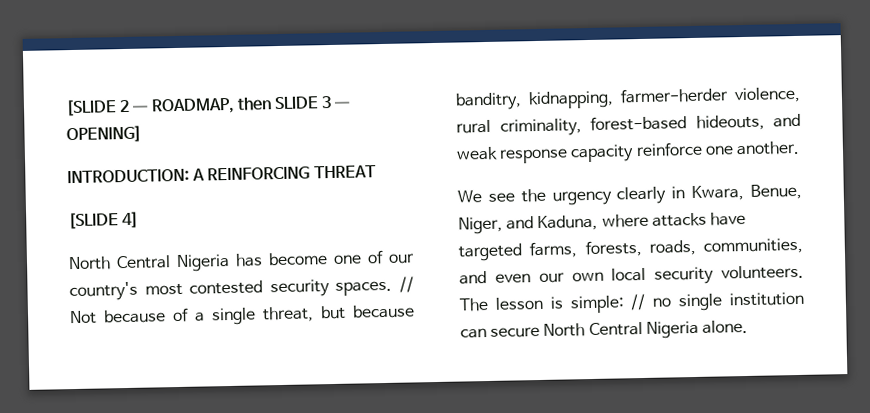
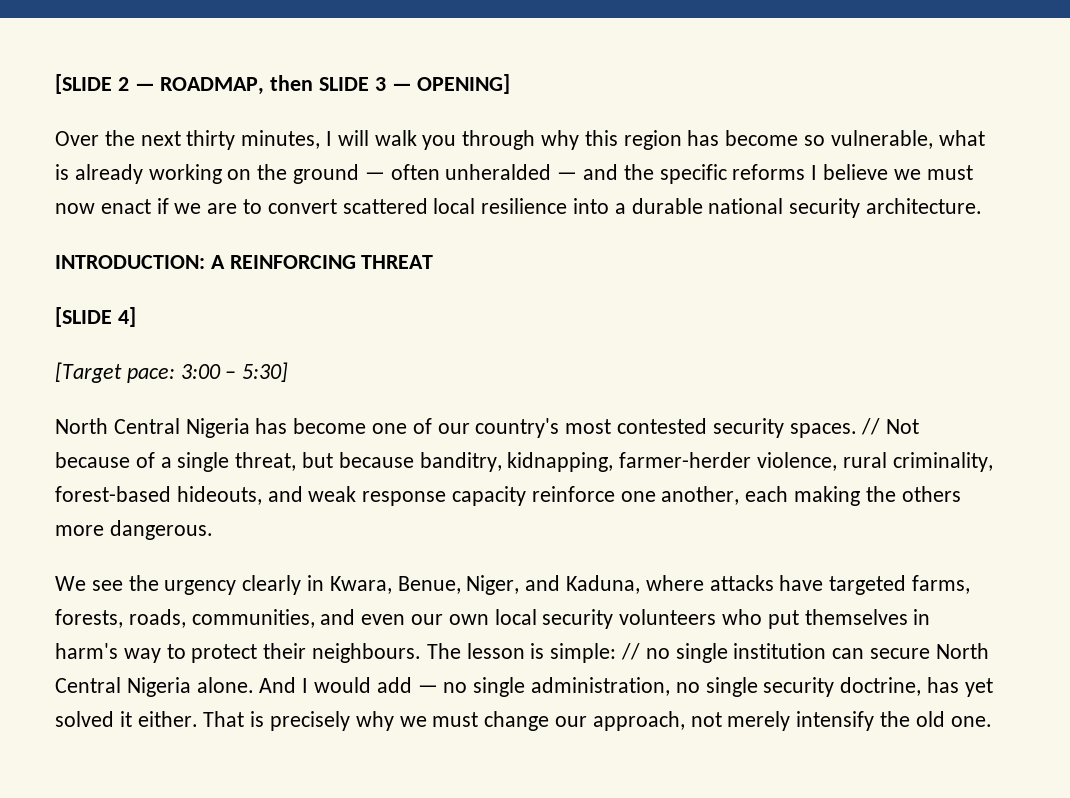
(142, 134) none -> [55,130,985,150] [55,164,973,184] [55,198,983,218] // Over the next thirty minutes, I will walk you through why this region has become so vulnerable, what is already working on the ground — often unheralded — and the specific reforms I believe we must now enact if we are to convert scattered local resilience into a durable national security architecture.
(140, 220) none -> [55,362,289,383] // [Target pace: 3:00 – 5:30]
[735,140,800,156] another. -> [661,486,961,506] [55,520,213,540] another, each making the others more dangerous.
[721,264,804,280] volunteers. -> [619,609,931,629] [55,643,422,663] volunteers who put themselves in harm's way to protect their neighbours.
(748, 326) none -> [259,677,993,697] [55,711,992,731] And I would add — no single administration, no single security doctrine, has yet solved it either. That is precisely why we must change our approach, not merely intensify the old one.

